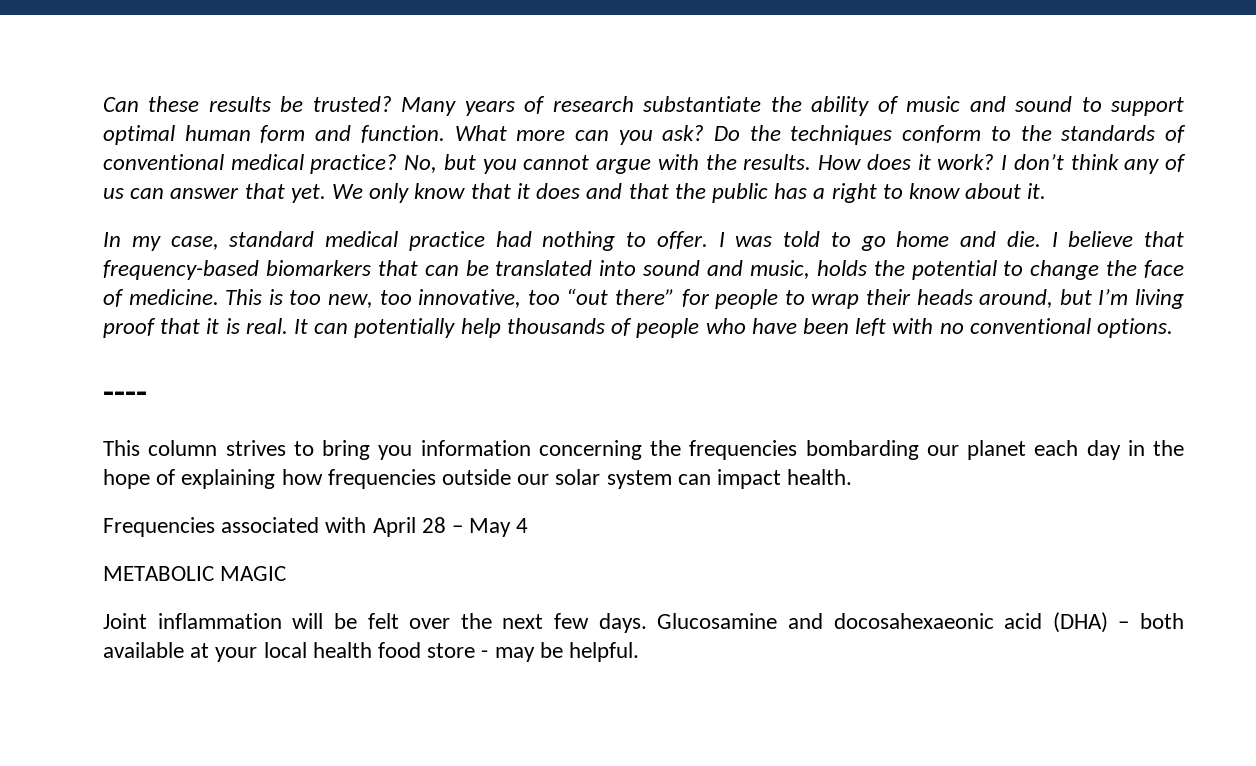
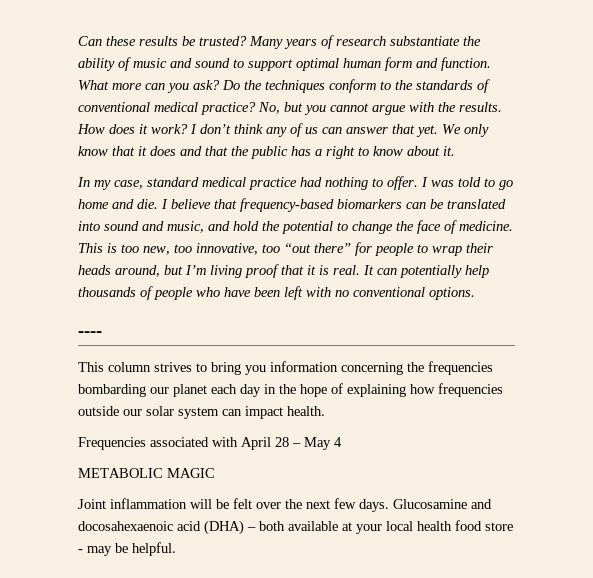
[377,260,418,276] that -> (402, 204) none
[816,260,867,276] holds -> [208,221,259,231] and hold
[833,613,994,629] docosahexaeonic -> [78,521,173,531] docosahexaenoic

